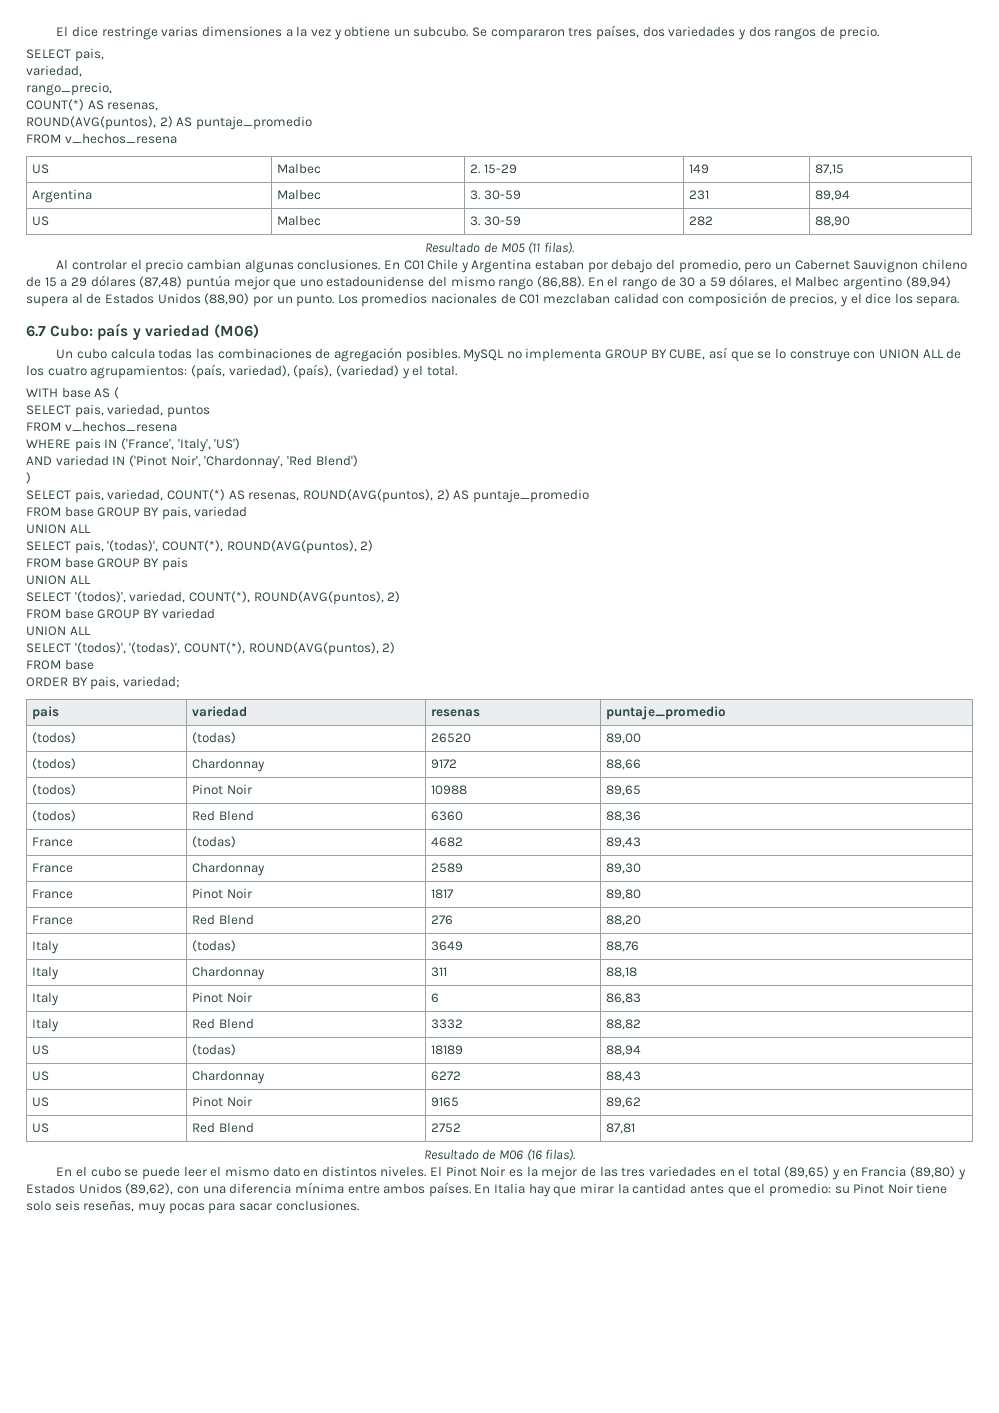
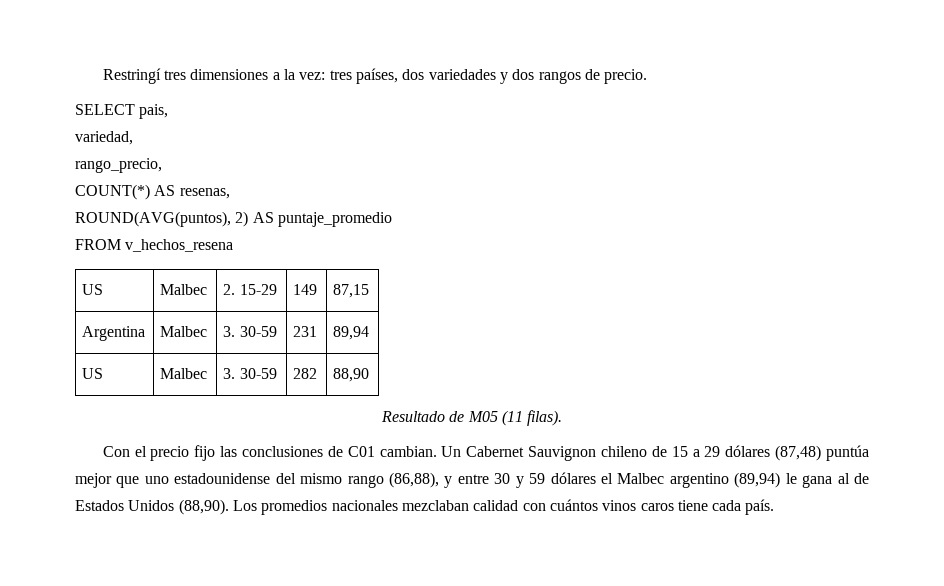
[56,26,565,40] El dice restringe varias dimensiones a la vez y obtiene un subcubo. Se compararon -> [102,68,326,84] Restringí tres dimensiones a la vez:
[56,259,791,273] Al controlar el precio cambian algunas conclusiones. En C01 Chile y Argentina estaban por debajo del promedio, pero un -> [102,445,462,461] Con el precio fijo las conclusiones de C01 cambian. Un
[537,275,778,290] (86,88). En el rango de 30 a 59 dólares, -> [389,472,596,488] (86,88), y entre 30 y 59 dólares
[26,296,68,307] supera -> [785,473,833,488] le gana
[204,293,335,307] (88,90) por un punto. -> [178,499,229,515] (88,90).
[500,293,540,304] de C01 -> (398, 505) none
[687,292,960,307] [26,323,259,340] [56,347,962,362] [26,364,457,379] [26,387,119,399] [26,404,210,418] [26,421,177,432] [26,438,241,452] [26,455,358,469] [26,472,31,484] [26,489,589,503] [26,506,248,520] [26,524,91,534] [26,540,374,554] [26,557,188,571] [26,575,91,585] [26,591,401,605] [26,608,215,619] [26,626,91,636] [26,642,396,656] [26,659,94,670] [26,676,180,690] [32,706,60,720] [192,706,248,717] [431,709,481,717] [606,706,727,720] [32,732,77,744] [192,732,237,744] [431,733,472,743] [606,733,642,744] [32,758,77,770] [192,758,266,772] [431,759,458,769] [606,759,642,770] [32,784,77,796] [192,784,253,795] [431,785,468,795] [606,785,642,796] [32,810,77,822] [192,810,255,821] [431,811,464,821] [606,811,642,822] [32,837,74,847] [192,836,237,848] [431,837,464,847] [606,837,642,848] [32,863,74,873] [192,862,266,876] [431,863,464,873] [606,863,642,874] [32,889,74,899] [192,888,253,899] [431,889,455,899] [606,889,642,900] [32,915,74,925] [192,914,255,925] [431,915,454,925] [606,915,642,926] [32,940,60,954] [192,940,237,952] [431,941,464,951] [606,941,640,952] [32,966,60,980] [192,966,266,980] [431,967,448,977] [606,967,638,978] [32,992,60,1006] [192,992,253,1003] [431,993,440,1003] [606,993,642,1004] [32,1018,60,1032] [192,1018,255,1029] [431,1019,464,1029] [606,1019,642,1030] [32,1045,50,1055] [192,1044,237,1056] [431,1045,464,1055] [606,1045,642,1056] [32,1071,50,1081] [192,1070,266,1084] [431,1071,462,1081] [606,1071,642,1082] [32,1097,50,1107] [192,1096,253,1107] [431,1097,460,1107] [606,1097,642,1108] [32,1123,50,1133] [192,1122,255,1133] [431,1123,462,1133] [606,1123,636,1134] [423,1149,576,1161] [56,1166,966,1180] [26,1182,948,1197] [26,1200,359,1214] composición de precios, y el dice los separa. // 6.7 Cubo: país y variedad (M06) // Un cubo calcula todas las combinaciones de agregación posibles. MySQL no implementa GROUP BY CUBE, así que se lo construye con UNION ALL de los cuatro agrupamientos: (país, variedad), (país), (variedad) y el total. // WITH base AS ( // SELECT pais, variedad, puntos // FROM v_hechos_resena // WHERE pais IN ('France', 'Italy', 'US') // AND variedad IN ('Pinot Noir', 'Chardonnay', 'Red Blend') // ) // SELECT pais, variedad, COUNT(*) AS resenas, ROUND(AVG(puntos), 2) AS puntaje_promedio // FROM base GROUP BY pais, variedad // UNION ALL // SELECT pais, '(todas)', COUNT(*), ROUND(AVG(puntos), 2) // FROM base GROUP BY pais // UNION ALL // SELECT '(todos)', variedad, COUNT(*), ROUND(AVG(puntos), 2) // FROM base GROUP BY variedad // UNION ALL // SELECT '(todos)', '(todas)', COUNT(*), ROUND(AVG(puntos), 2) // FROM base // ORDER BY pais, variedad; // pais | variedad | resenas | puntaje_promedio // (todos) | (todas) | 26520 | 89,00 // (todos) | Chardonnay | 9172 | 88,66 // (todos) | Pinot Noir | 10988 | 89,65 // (todos) | Red Blend | 6360 | 88,36 // France | (todas) | 4682 | 89,43 // France | Chardonnay | 2589 | 89,30 // France | Pinot Noir | 1817 | 89,80 // France | Red Blend | 276 | 88,20 // Italy | (todas) | 3649 | 88,76 // Italy | Chardonnay | 311 | 88,18 // Italy | Pinot Noir | 6 | 86,83 // Italy | Red Blend | 3332 | 88,82 // US | (todas) | 18189 | 88,94 // US | Chardonnay | 6272 | 88,43 // US | Pinot Noir | 9165 | 89,62 // US | Red Blend | 2752 | 87,81 // Resultado de M06 (16 filas). // En el cubo se puede leer el mismo dato en distintos niveles. El Pinot Noir es la mejor de las tres variedades en el total (89,65) y en Francia (89,80) y Estados Unidos (89,62), con una diferencia mínima entre ambos países. En Italia hay que mirar la cantidad antes que el promedio: su Pinot Noir tiene solo seis reseñas, muy pocas para sacar conclusiones. -> [549,499,775,515] cuántos vinos caros tiene cada país.

